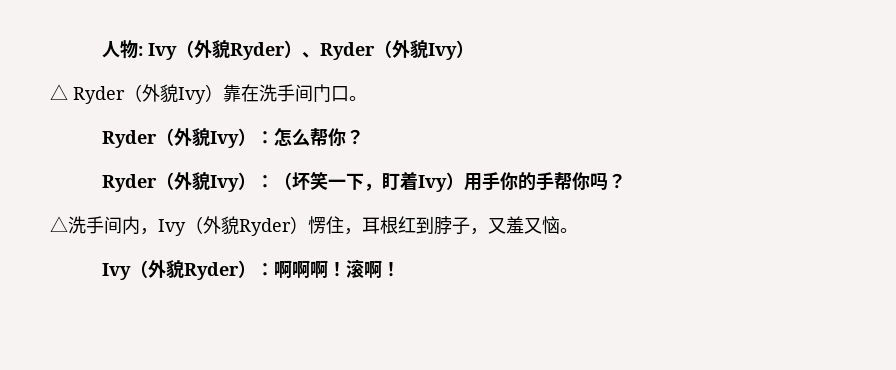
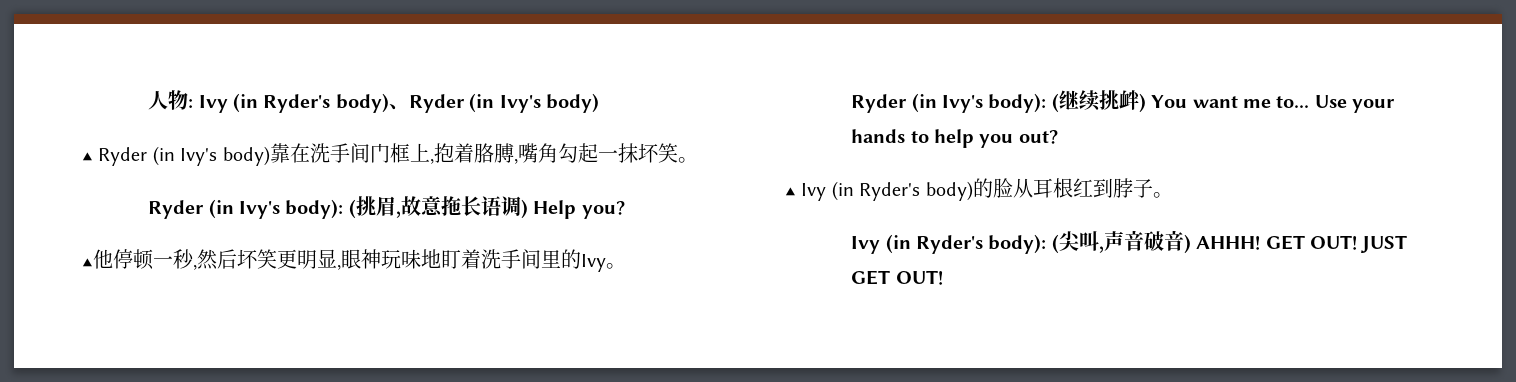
[175,40,474,60] [50,84,367,104] [101,128,364,148] [101,172,626,192] [50,216,362,236] （外貌Ryder）、Ryder（外貌Ivy） // △ Ryder（外貌Ivy）靠在洗手间门口。 // Ryder（外貌Ivy）：怎么帮你？ // Ryder（外貌Ivy）：（坏笑一下，盯着Ivy）用手你的手帮你吗？ // △洗手间内，Ivy（外貌Ryder）愣住， -> [232,93,599,113] [82,143,698,166] [148,196,625,219] [82,249,626,272] [851,90,1396,113] [851,129,1058,148] [785,178,1033,201] (in Ryder's body)、Ryder (in Ivy's body) // ▲ Ryder (in Ivy's body)靠在洗手间门框上,抱着胳膊,嘴角勾起一抹坏笑。 // Ryder (in Ivy's body): (挑眉,故意拖长语调) Help you? // ▲他停顿一秒,然后坏笑更明显,眼神玩味地盯着洗手间里的Ivy。 // Ryder (in Ivy's body): (继续挑衅) You want me to... Use your hands to help you out? // ▲ Ivy (in Ryder's body)的脸从
[470,216,560,235] ，又羞又恼 -> (1153, 188) none
[129,260,400,280] （外貌Ryder）：啊啊啊！滚啊！ -> [885,230,1408,254] [851,270,943,285] (in Ryder's body): (尖叫,声音破音) AHHH! GET OUT! JUST GET OUT!

